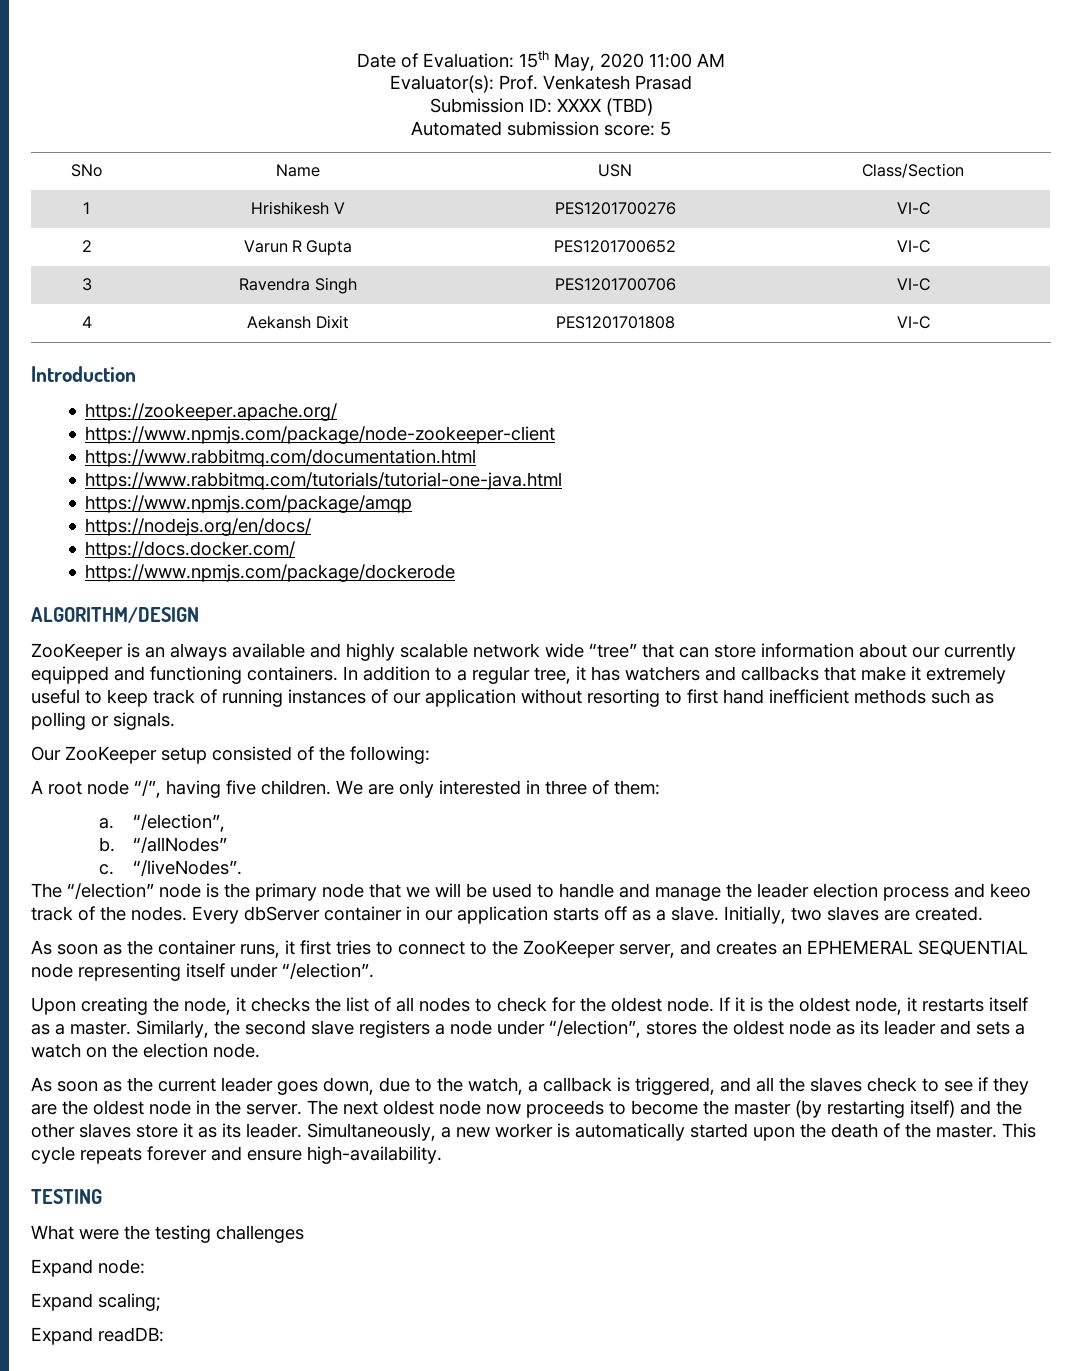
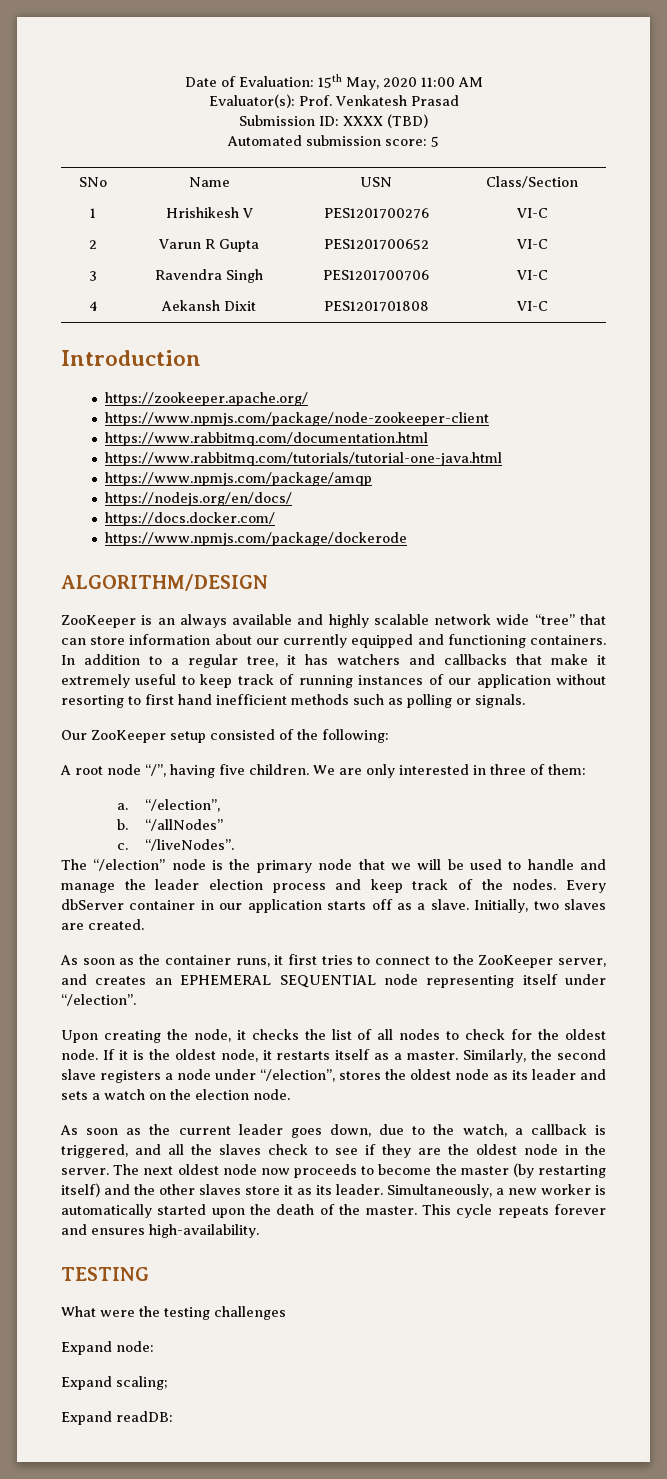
[990,883,1031,898] keeo -> [370,879,403,893] keep
[247,1150,302,1161] ensure -> [91,1228,145,1235] ensures

